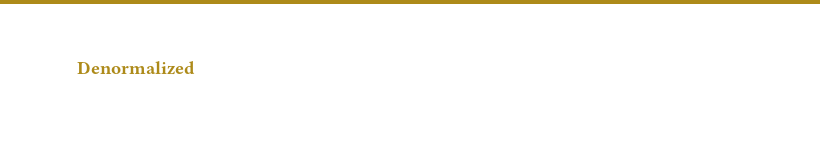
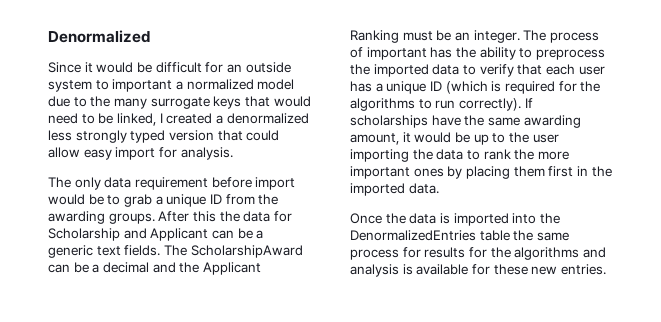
(195, 68) none -> [48,62,291,73] [48,79,295,92] [48,96,311,109] [48,113,309,126] [48,130,280,143] [48,147,233,160] [48,177,296,190] [48,194,279,207] [48,211,292,224] [48,228,264,241] [48,245,303,258] [48,262,261,275] [350,30,599,43] [350,47,605,60] [350,64,605,77] [350,81,601,94] [350,98,533,111] [350,115,581,128] [350,132,559,145] [350,149,569,162] [350,166,612,179] [350,183,439,196] [350,213,560,226] [350,230,569,241] [350,247,606,260] [350,264,606,277] // Since it would be difficult for an outside system to important a normalized model due to the many surrogate keys that would need to be linked, I created a denormalized less strongly typed version that could allow easy import for analysis. // The only data requirement before import would be to grab a unique ID from the awarding groups. After this the data for Scholarship and Applicant can be a generic text fields. The ScholarshipAward can be a decimal and the Applicant Ranking must be an integer. The process of important has the ability to preprocess the imported data to verify that each user has a unique ID (which is required for the algorithms to run correctly). If scholarships have the same awarding amount, it would be up to the user importing the data to rank the more important ones by placing them first in the imported data. // Once the data is imported into the DenormalizedEntries table the same process for results for the algorithms and analysis is available for these new entries.

